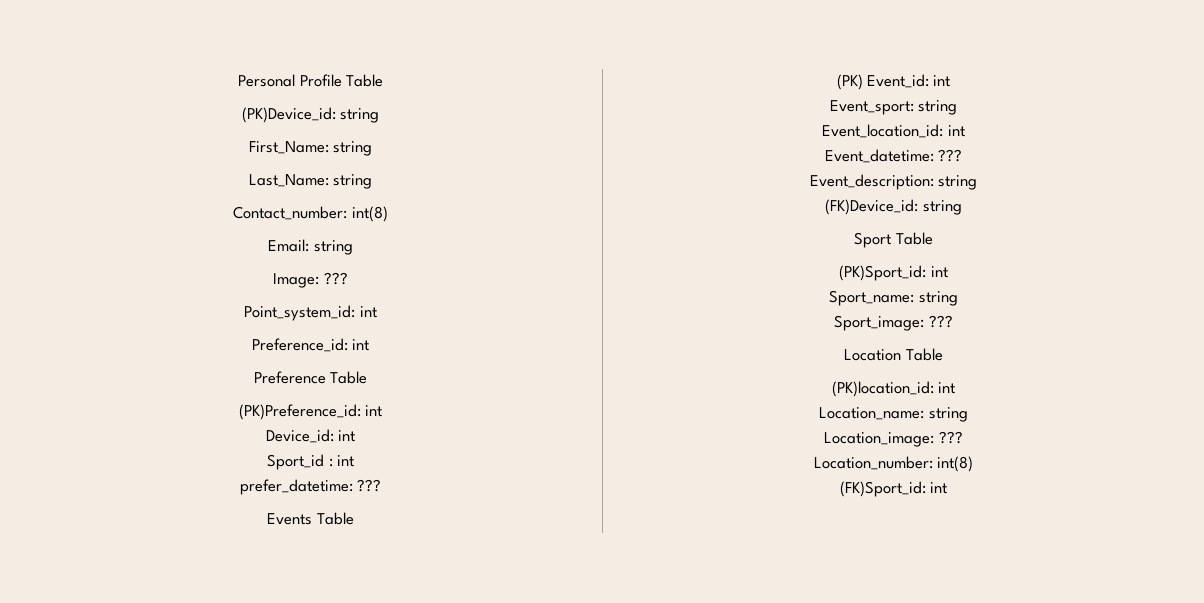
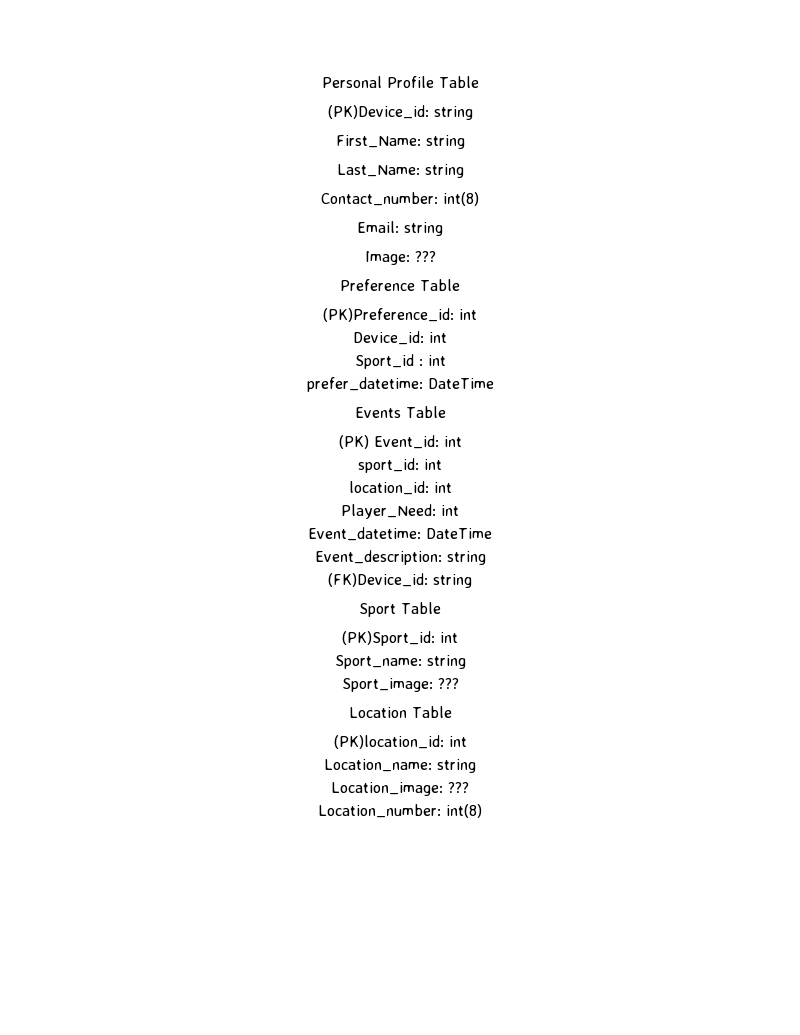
[244,305,377,321] [251,338,370,352] // Point_system_id: int // Preference_id: int -> (436, 256) none
[357,479,382,492] ??? -> [427,378,494,389] DateTime
[829,100,958,115] [822,124,944,138] Event_sport: string // Event_location_id: -> [358,458,442,473] [348,481,452,495] [341,504,436,519] sport_id: int // location_id: int // Player_Need:
[938,149,963,162] ??? -> [426,528,492,539] DateTime
[839,481,948,497] // (FK)Sport_id: int -> (482, 811) none

